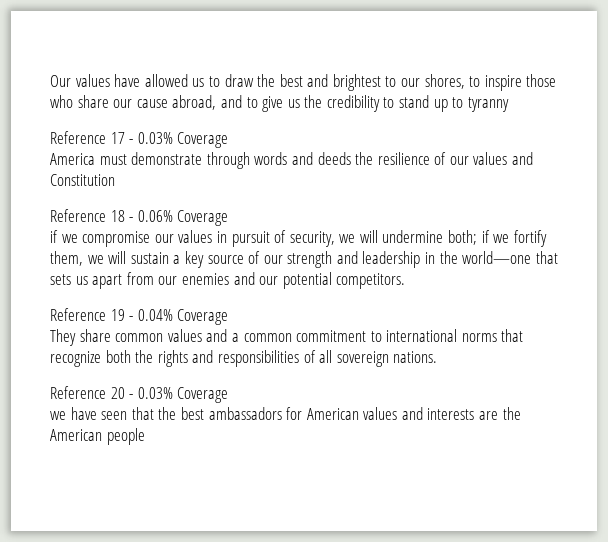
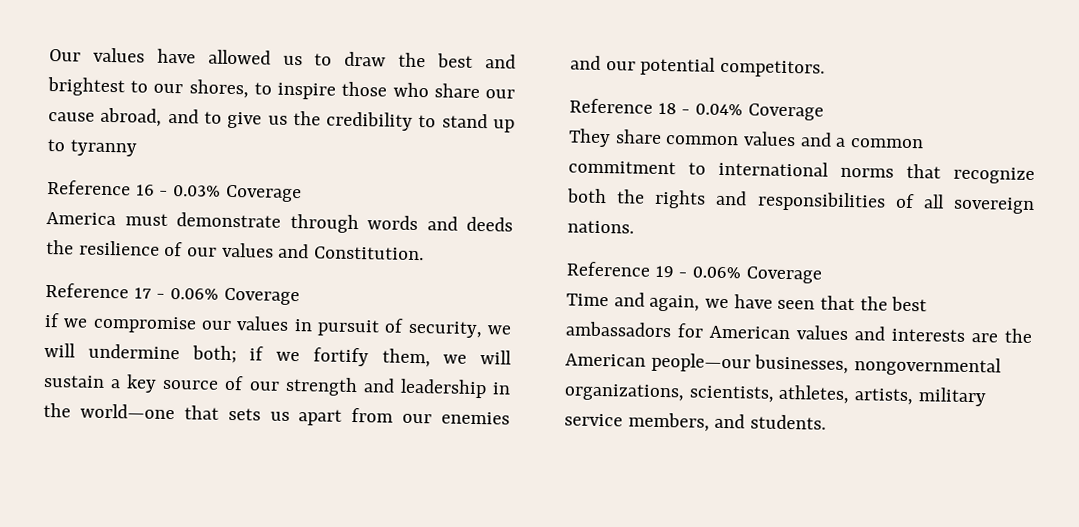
[110,132,125,144] 17 -> [135,184,155,196] 16
[50,174,115,186] [50,209,125,222] Constitution // Reference 18 -> [314,246,425,261] [45,282,152,299] Constitution. // Reference 17
[110,309,125,321] 19 -> [657,102,677,115] 18
[110,387,229,403] 20 - 0.03% Coverage // -> [654,265,822,284] [566,292,701,312] 19 - 0.06% Coverage // Time and again,
[106,428,145,445] people -> [650,352,1003,377] [564,383,987,407] [564,412,827,432] people—our businesses, nongovernmental organizations, scientists, athletes, artists, military service members, and students.

